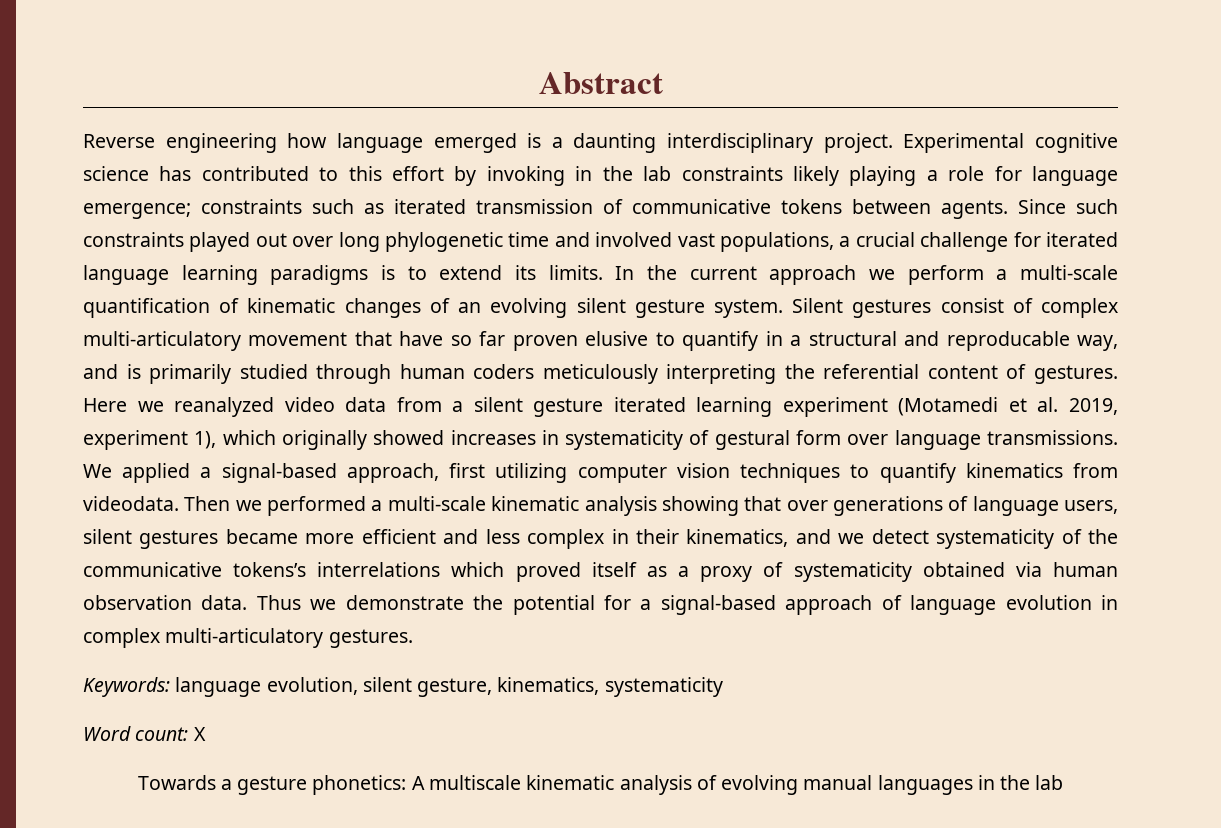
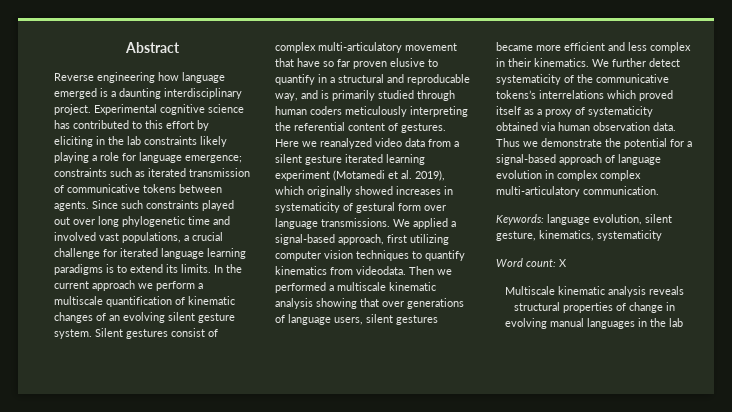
[486,166,565,186] invoking -> [54,136,93,147] eliciting
[1019,265,1118,280] multi-scale -> [54,296,103,305] multiscale
[1068,398,1118,415] [83,430,217,450] 2019, experiment 1), -> [415,170,445,181] 2019),
[387,496,486,511] multi-scale -> [337,282,386,291] multiscale
[686,529,865,547] kinematics, and we -> [534,58,646,67] kinematics. We further
[165,628,413,648] multi-articulatory gestures. -> [600,170,641,181] [496,186,659,197] complex multi-articulatory communication.
[137,775,717,795] Towards a gesture phonetics: A multiscale kinematic analysis of -> [504,286,684,297] [513,302,675,313] Multiscale kinematic analysis reveals structural properties of change in

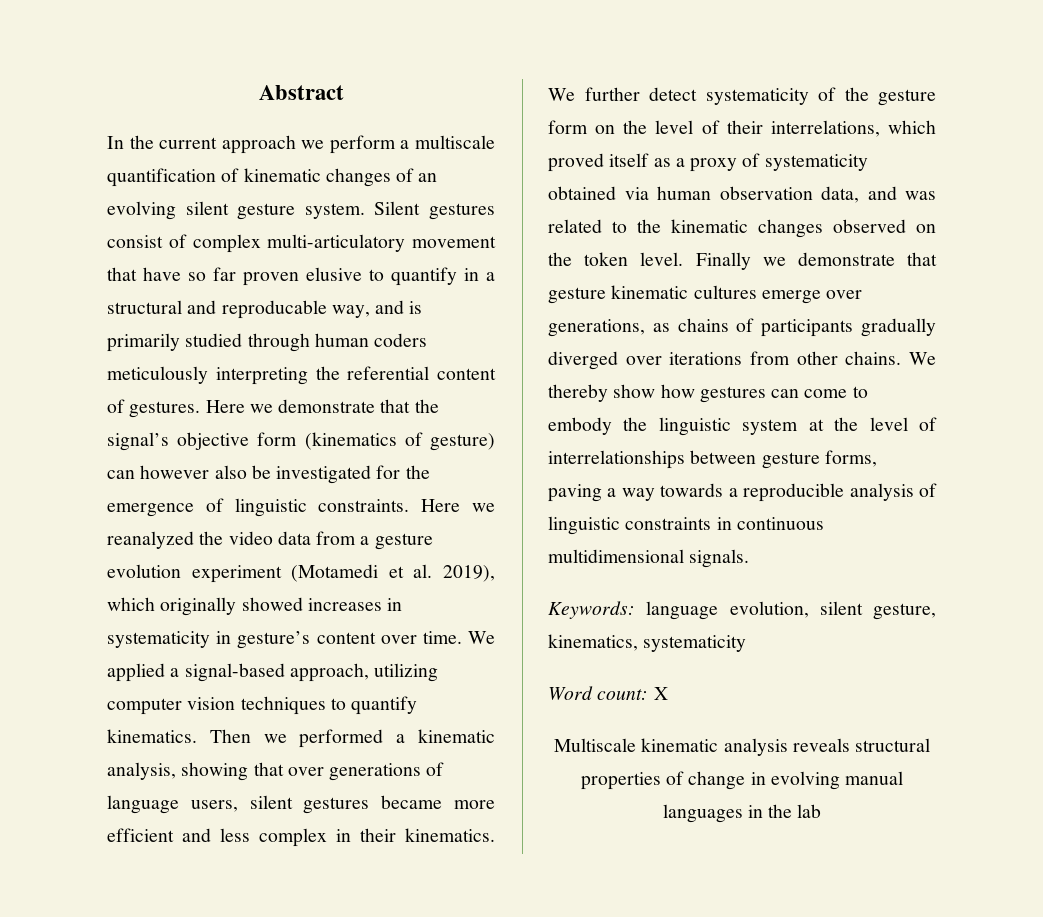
[54,72,225,83] [54,88,242,99] [54,104,244,115] [54,120,209,131] [54,136,227,147] [54,152,242,163] [54,168,250,177] [54,184,222,193] [54,200,234,211] [54,216,230,227] [54,232,223,243] [54,248,246,259] [54,264,211,275] Reverse engineering how language emerged is a daunting interdisciplinary project. Experimental cognitive science has contributed to this effort by eliciting in the lab constraints likely playing a role for language emergence; constraints such as iterated transmission of communicative tokens between agents. Since such constraints played out over long phylogenetic time and involved vast populations, a crucial challenge for iterated language learning paradigms is to extend its limits. -> (344, 92) none
[320,138,459,149] [275,154,425,165] reanalyzed video data from a silent gesture iterated learning -> [278,399,439,413] [107,432,495,451] [107,465,430,484] [107,498,495,517] [107,531,433,550] [107,564,181,578] demonstrate that the signal’s objective form (kinematics of gesture) can however also be investigated for the emergence of linguistic constraints. Here we reanalyzed the video data from a gesture evolution
[343,202,446,213] [275,218,390,229] of gestural form over language transmissions. -> [216,631,462,649] in gesture’s content over time.
[387,234,407,243] first -> (369, 672) none
[275,266,406,275] kinematics from videodata. -> [107,729,197,743] kinematics.
[337,282,436,291] [275,298,313,309] multiscale kinematic analysis -> [418,729,496,743] [107,762,176,780] kinematic analysis,
[596,74,669,83] [496,90,604,99] communicative tokens’s interrelations -> [878,89,936,106] [548,120,880,137] gesture form on the level of their interrelations,
[653,122,676,131] [496,138,692,149] [496,154,661,165] [496,170,641,181] [496,186,659,197] data. Thus we demonstrate the potential for a signal-based approach of language evolution in complex complex multi-articulatory communication. -> [821,186,936,203] [548,219,936,238] [548,252,937,270] [548,285,863,304] [548,318,936,337] [548,351,936,370] [548,384,868,403] [548,417,937,436] [548,450,877,469] [548,483,937,502] [548,516,824,535] [548,549,750,568] data, and was related to the kinematic changes observed on the token level. Finally we demonstrate that gesture kinematic cultures emerge over generations, as chains of participants gradually diverged over iterations from other chains. We thereby show how gestures can come to embody the linguistic system at the level of interrelationships between gesture forms, paving a way towards a reproducible analysis of linguistic constraints in continuous multidimensional signals.

